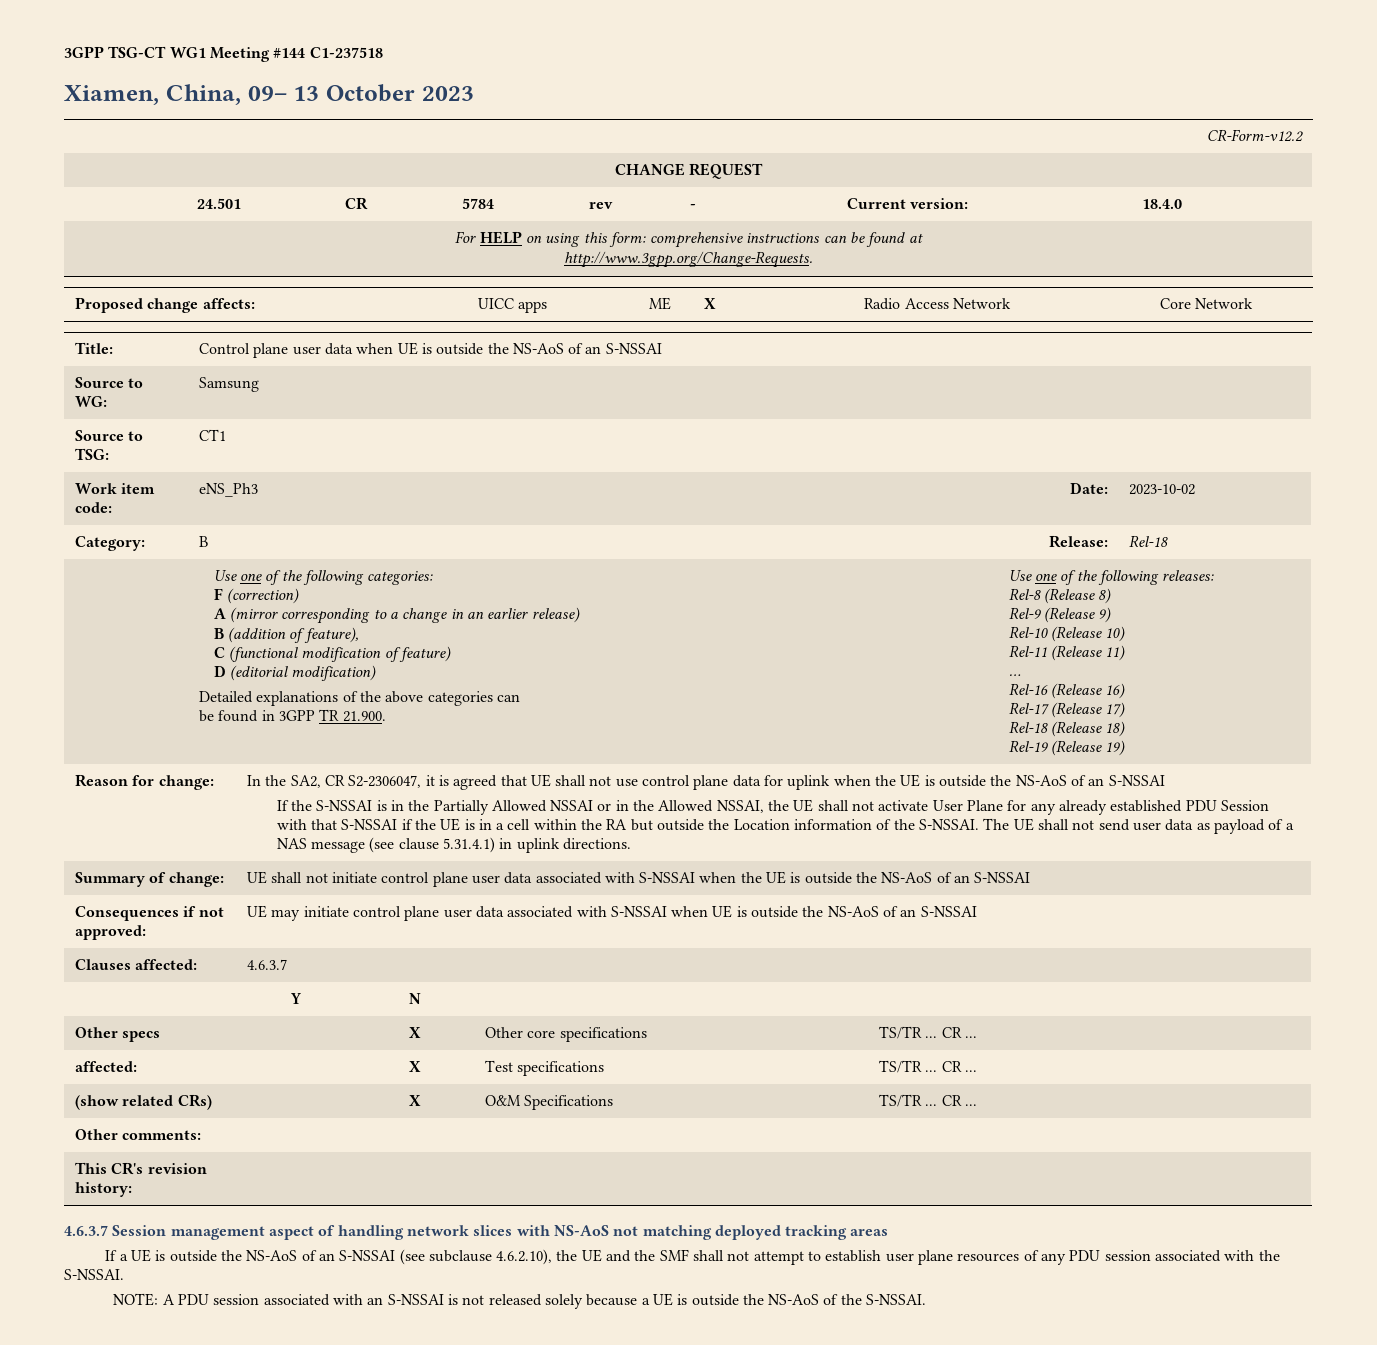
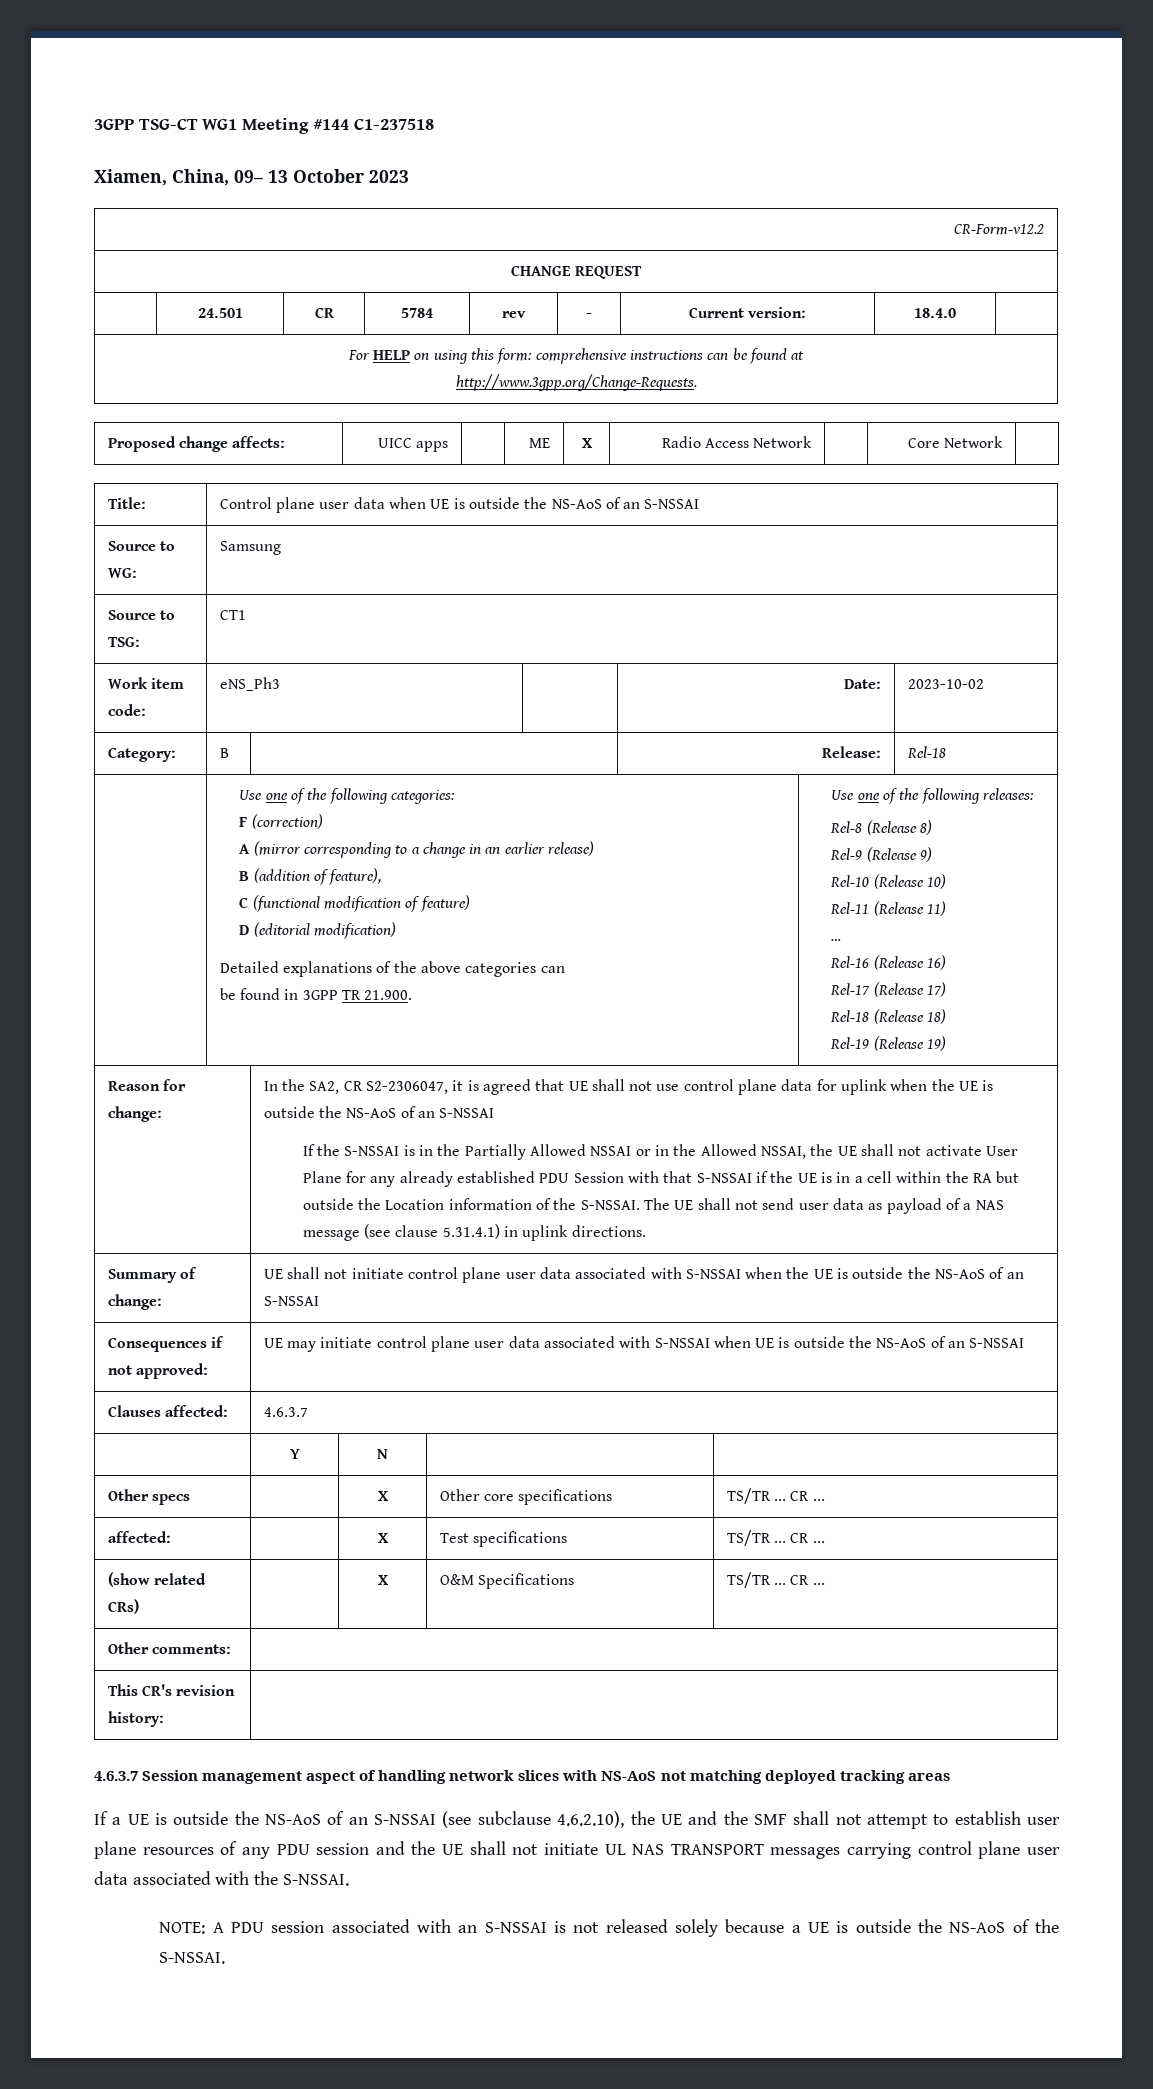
(1151, 1255) none -> [375,1841,1061,1859] [94,1871,128,1885] and the UE shall not initiate UL NAS TRANSPORT messages carrying control plane user data

